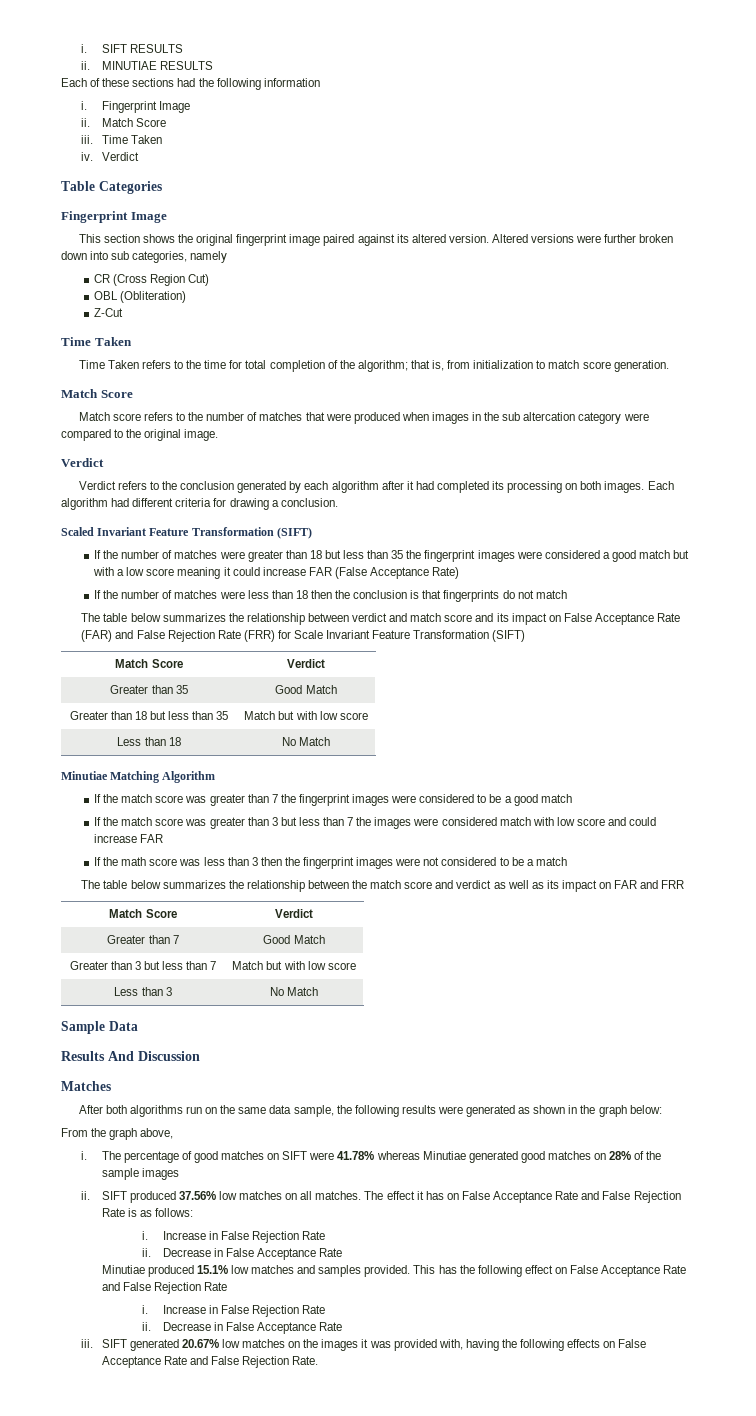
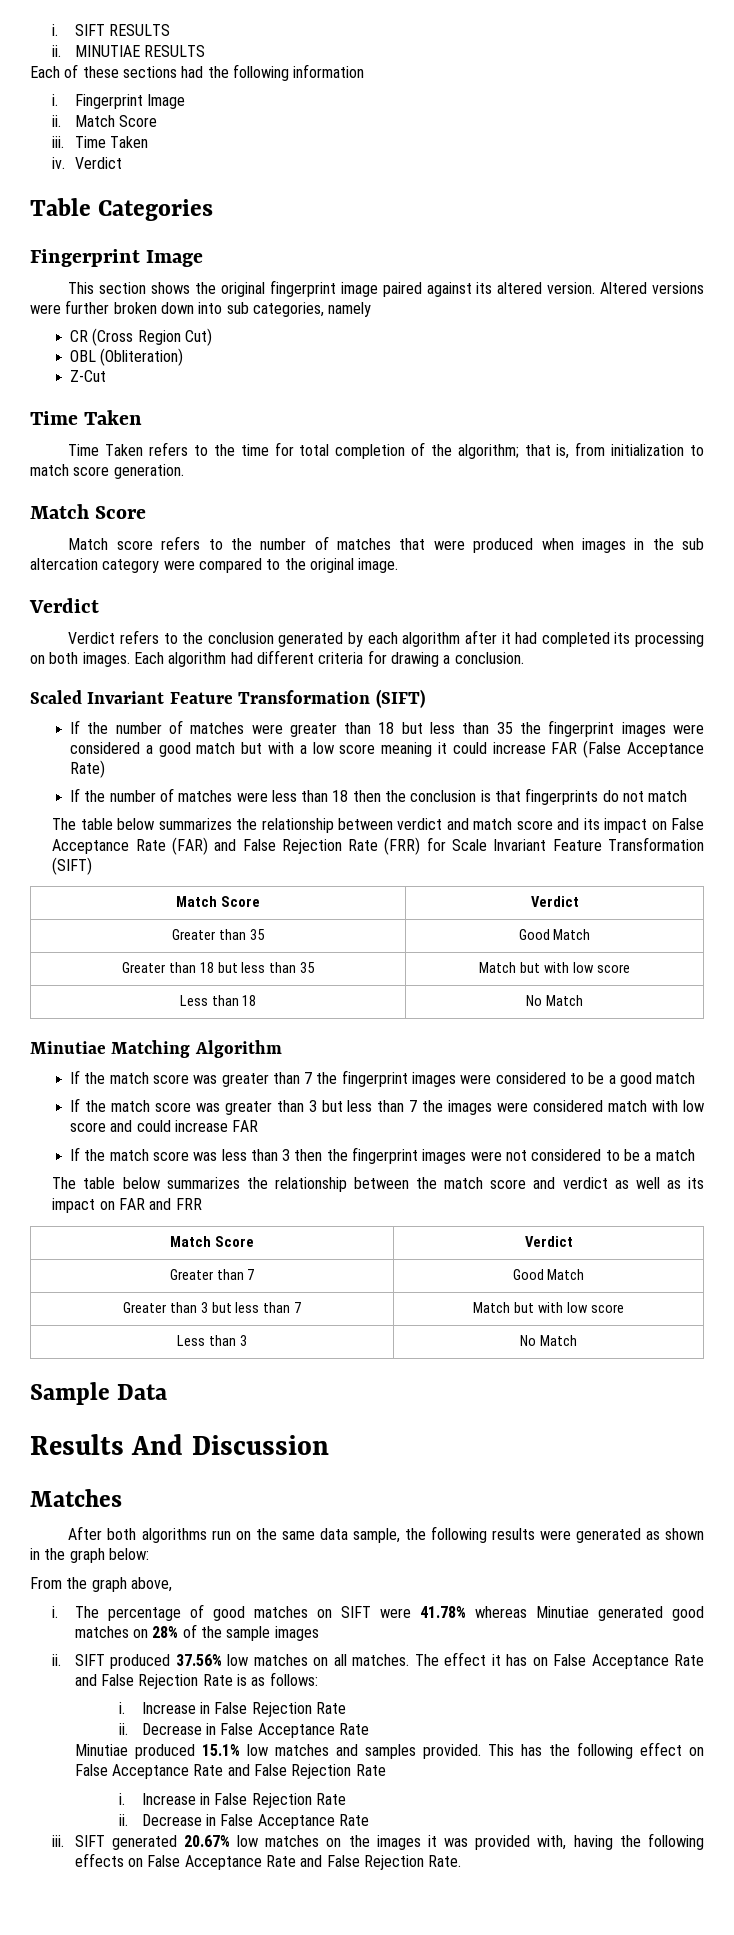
[121,857,147,866] math -> [109,1149,149,1161] match

